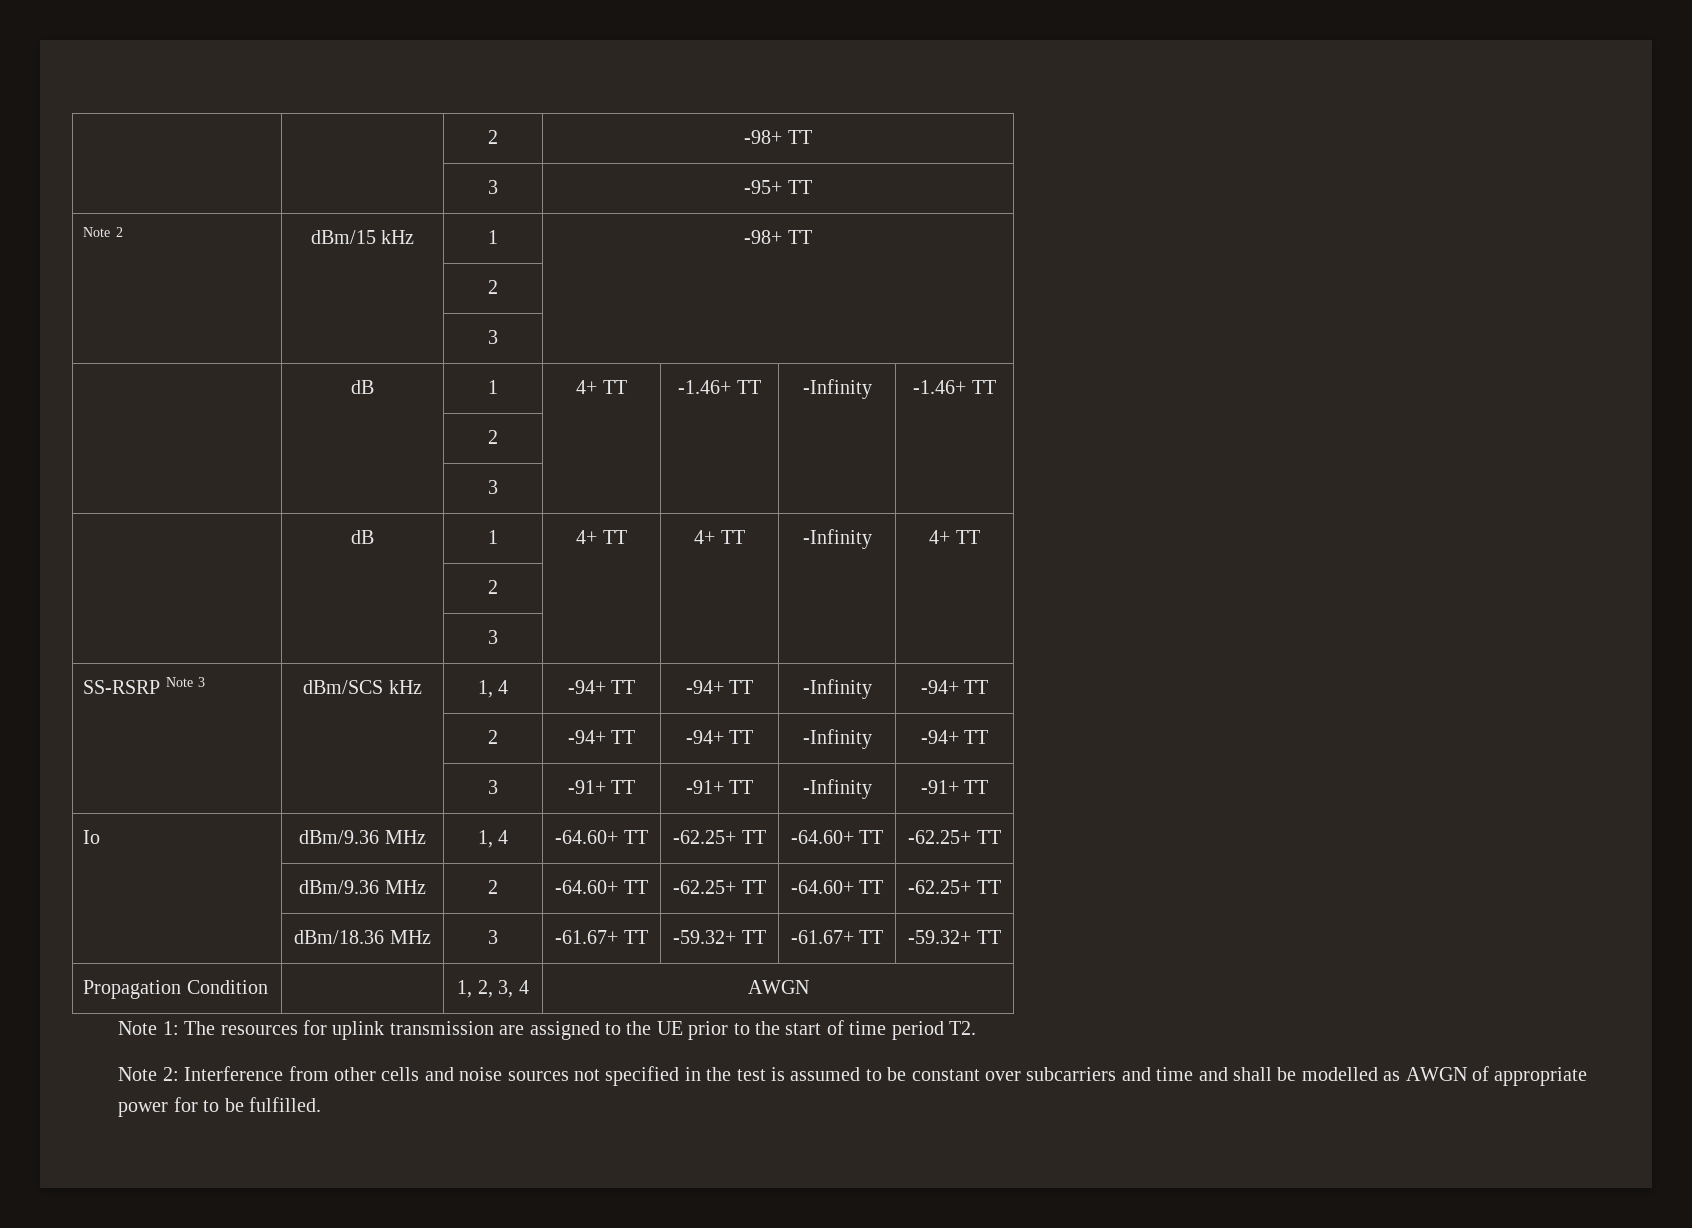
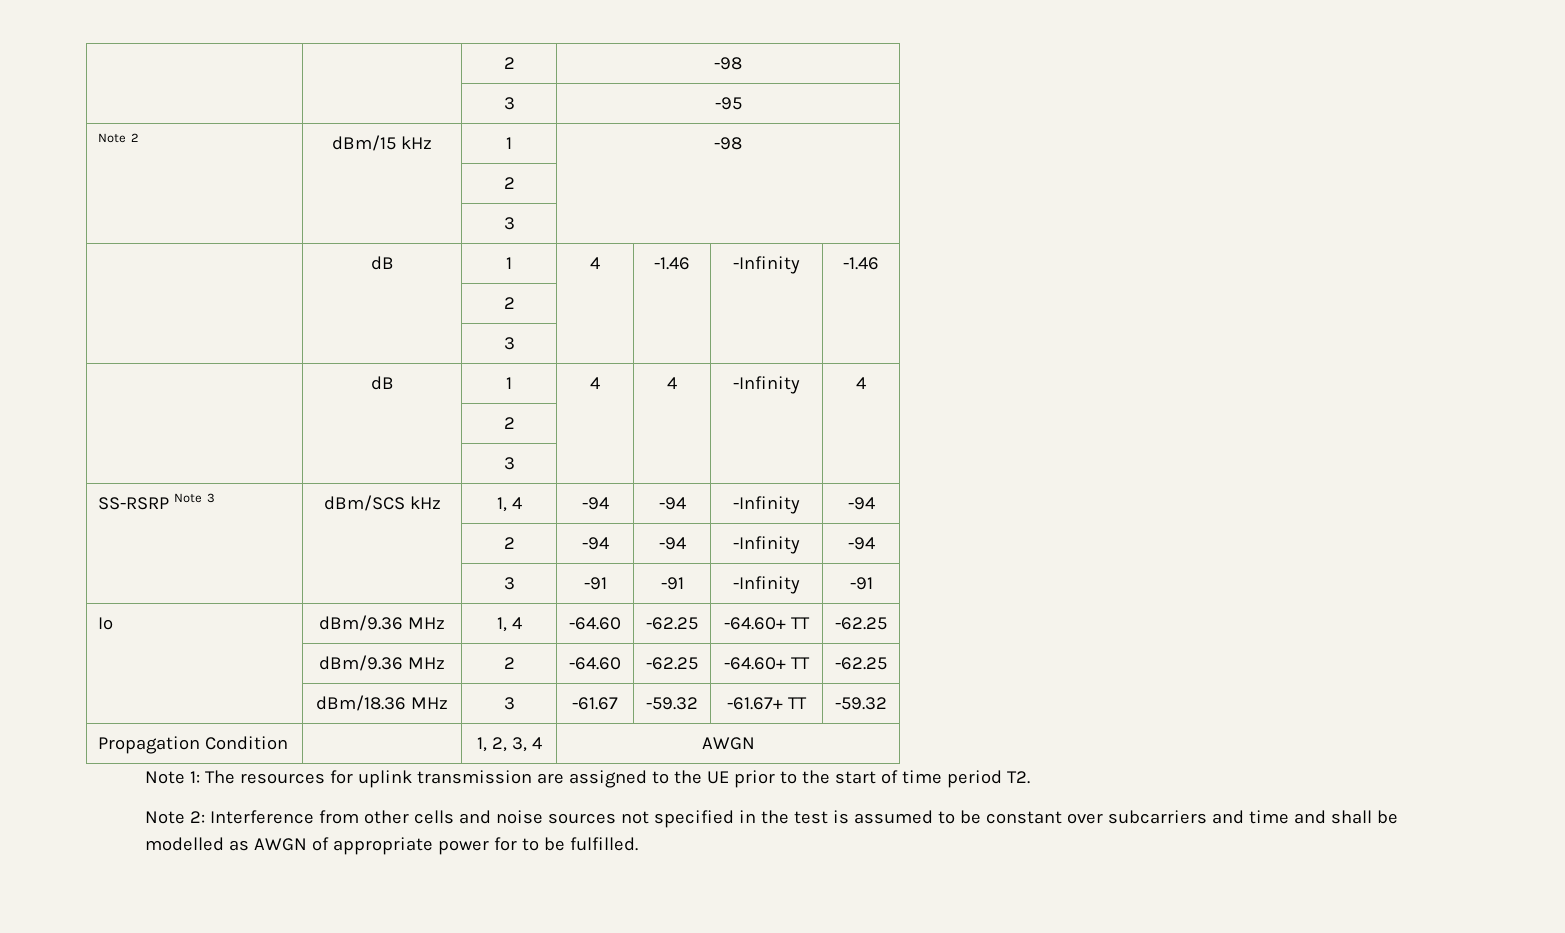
[488,130,498,144] [744,130,812,144] [488,180,498,194] [744,180,812,194] | | 2 | -98+ TT // | | 3 | -95+ TT -> [503,57,515,69] [714,57,742,70] [503,97,515,110] [714,97,742,110] | | 2 | -98 // | | 3 | -95
[744,230,812,244] -98+ TT -> [714,137,742,150] -98
[576,380,627,394] [678,380,761,394] [802,379,872,399] [913,380,996,394] 4+ TT | -1.46+ TT | -Infinity | -1.46+ TT -> [590,257,600,269] [654,257,690,270] [733,256,800,274] [843,257,879,270] 4 | -1.46 | -Infinity | -1.46
[576,530,627,544] [694,530,745,544] [802,529,872,549] [929,530,980,544] 4+ TT | 4+ TT | -Infinity | 4+ TT -> [590,377,600,389] [667,377,677,389] [733,376,800,394] [856,377,866,389] 4 | 4 | -Infinity | 4
[567,680,636,694] [685,680,754,694] [802,679,872,699] [920,680,989,694] [488,730,498,744] [567,730,636,744] [685,730,754,744] [802,729,872,749] [920,730,989,744] [488,780,498,794] [567,780,636,794] [685,780,754,794] [802,779,872,799] [920,780,989,794] -94+ TT | -94+ TT | -Infinity | -94+ TT // | | 2 | -94+ TT | -94+ TT | -Infinity | -94+ TT // | | 3 | -91+ TT | -91+ TT | -Infinity | -91+ TT -> [581,497,609,510] [658,497,686,510] [733,496,800,514] [847,497,875,510] [503,537,515,549] [581,537,609,550] [658,537,686,550] [733,536,800,554] [847,537,875,550] [503,577,515,590] [583,577,607,590] [660,577,684,590] [733,576,800,594] [849,577,873,590] -94 | -94 | -Infinity | -94 // | | 2 | -94 | -94 | -Infinity | -94 // | | 3 | -91 | -91 | -Infinity | -91
[555,830,648,844] [673,830,766,844] [790,830,884,844] [908,830,1001,844] -64.60+ TT | -62.25+ TT | -64.60+ TT | -62.25+ TT -> [569,617,621,630] [646,617,698,630] [724,617,810,630] [835,617,887,630] -64.60 | -62.25 | -64.60+ TT | -62.25
[555,880,648,894] [673,880,766,894] [790,880,884,894] [908,880,1001,894] -64.60+ TT | -62.25+ TT | -64.60+ TT | -62.25+ TT -> [569,657,621,670] [646,657,698,670] [724,657,810,670] [835,657,887,670] -64.60 | -62.25 | -64.60+ TT | -62.25
[555,930,648,944] [673,930,766,944] [790,930,884,944] [908,930,1001,944] -61.67+ TT | -59.32+ TT | -61.67+ TT | -59.32+ TT -> [572,697,618,710] [646,697,698,710] [727,697,807,710] [835,697,887,710] -61.67 | -59.32 | -61.67+ TT | -59.32

